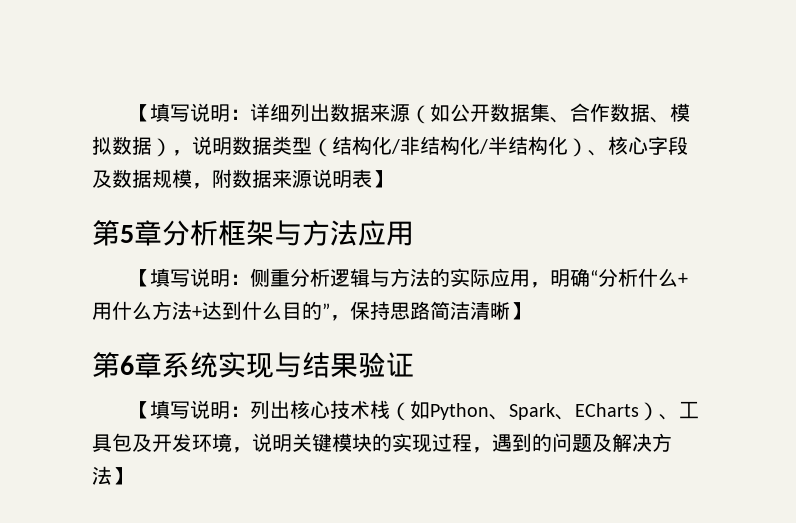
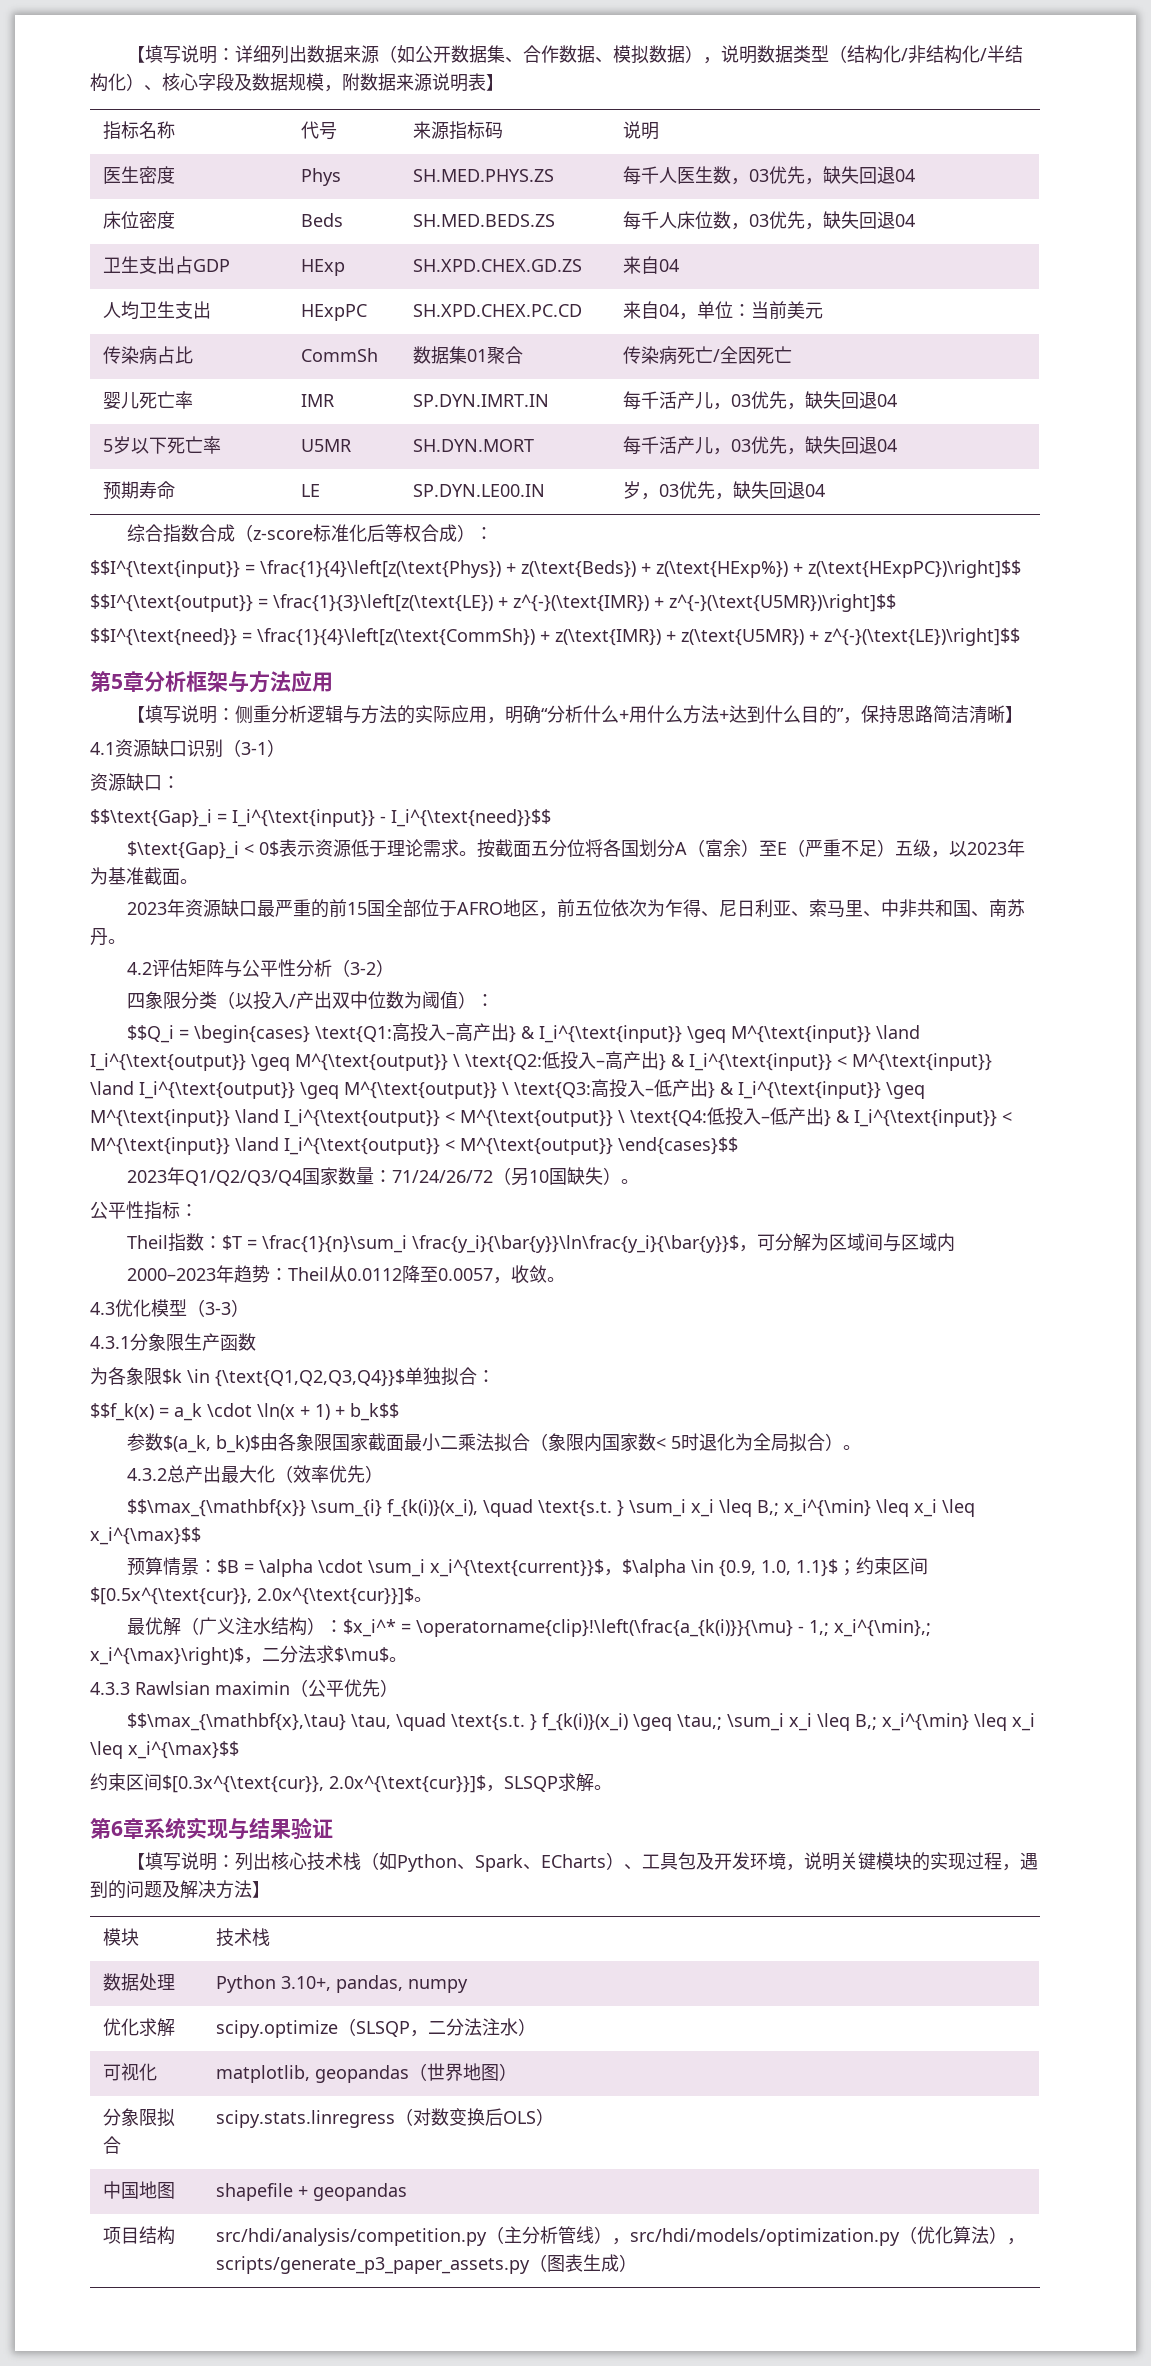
(392, 179) none -> [103,121,176,140] [301,121,338,140] [413,121,504,140] [623,121,660,140] [103,166,176,184] [301,168,342,186] [413,169,555,182] [623,166,916,185] [103,211,176,229] [301,213,344,227] [413,214,556,227] [623,211,916,230] [103,256,231,274] [301,259,346,276] [413,259,583,272] [623,256,680,274] [103,301,212,320] [301,304,368,321] [413,304,583,317] [623,301,824,320] [103,346,194,365] [301,348,379,362] [413,346,524,364] [623,346,793,365] [103,391,194,410] [301,394,335,407] [413,394,550,407] [623,391,898,410] [103,436,222,454] [301,439,352,452] [413,439,535,452] [623,436,898,455] [103,481,176,500] [301,484,321,497] [413,484,546,497] [623,481,826,500] [127,524,494,543] [90,560,1021,578] [90,594,896,612] [90,628,1020,646] // 指标名称 | 代号 | 来源指标码 | 说明 // 医生密度 | Phys | SH.MED.PHYS.ZS | 每千人医生数，03优先，缺失回退04 // 床位密度 | Beds | SH.MED.BEDS.ZS | 每千人床位数，03优先，缺失回退04 // 卫生支出占GDP | HExp | SH.XPD.CHEX.GD.ZS | 来自04 // 人均卫生支出 | HExpPC | SH.XPD.CHEX.PC.CD | 来自04，单位：当前美元 // 传染病占比 | CommSh | 数据集01聚合 | 传染病死亡/全因死亡 // 婴儿死亡率 | IMR | SP.DYN.IMRT.IN | 每千活产儿，03优先，缺失回退04 // 5岁以下死亡率 | U5MR | SH.DYN.MORT | 每千活产儿，03优先，缺失回退04 // 预期寿命 | LE | SP.DYN.LE00.IN | 岁，03优先，缺失回退04 // 综合指数合成（z-score标准化后等权合成）： // $$I^{\text{input}} = \frac{1}{4}\left[z(\text{Phys}) + z(\text{Beds}) + z(\text{HExp%}) + z(\text{HExpPC})\right]$$ // $$I^{\text{output}} = \frac{1}{3}\left[z(\text{LE}) + z^{-}(\text{IMR}) + z^{-}(\text{U5MR})\right]$$ // $$I^{\text{need}} = \frac{1}{4}\left[z(\text{CommSh}) + z(\text{IMR}) + z(\text{U5MR}) + z^{-}(\text{LE})\right]$$
(530, 311) none -> [90,739,285,758] [90,773,180,792] [90,809,551,827] [127,839,1026,859] [90,867,198,885] [127,899,1026,918] [90,928,126,946] [127,959,395,978] [127,991,495,1010] [127,1023,921,1043] [90,1051,992,1071] [90,1079,925,1099] [90,1107,1012,1127] [90,1137,738,1155] [127,1167,640,1186] [90,1201,198,1220] [127,1233,956,1253] [127,1265,566,1284] [90,1299,249,1317] [90,1333,256,1351] [90,1367,495,1387] [90,1403,399,1421] [127,1433,862,1453] [127,1465,384,1483] [127,1499,976,1517] [90,1527,201,1545] [127,1557,929,1577] [90,1587,432,1605] [127,1617,932,1637] [90,1645,407,1665] [90,1679,398,1697] [127,1713,1036,1731] [90,1741,239,1759] [90,1773,612,1793] // 4.1资源缺口识别（3-1） // 资源缺口： // $$\text{Gap}_i = I_i^{\text{input}} - I_i^{\text{need}}$$ // $\text{Gap}_i < 0$表示资源低于理论需求。按截面五分位将各国划分A（富余）至E（严重不足）五级，以2023年为基准截面。 // 2023年资源缺口最严重的前15国全部位于AFRO地区，前五位依次为乍得、尼日利亚、索马里、中非共和国、南苏丹。 // 4.2评估矩阵与公平性分析（3-2） // 四象限分类（以投入/产出双中位数为阈值）： // $$Q_i = \begin{cases} \text{Q1:高投入–高产出} & I_i^{\text{input}} \geq M^{\text{input}} \land I_i^{\text{output}} \geq M^{\text{output}} \ \text{Q2:低投入–高产出} & I_i^{\text{input}} < M^{\text{input}} \land I_i^{\text{output}} \geq M^{\text{output}} \ \text{Q3:高投入–低产出} & I_i^{\text{input}} \geq M^{\text{input}} \land I_i^{\text{output}} < M^{\text{output}} \ \text{Q4:低投入–低产出} & I_i^{\text{input}} < M^{\text{input}} \land I_i^{\text{output}} < M^{\text{output}} \end{cases}$$ // 2023年Q1/Q2/Q3/Q4国家数量：71/24/26/72（另10国缺失）。 // 公平性指标： // Theil指数：$T = \frac{1}{n}\sum_i \frac{y_i}{\bar{y}}\ln\frac{y_i}{\bar{y}}$，可分解为区域间与区域内 // 2000–2023年趋势：Theil从0.0112降至0.0057，收敛。 // 4.3优化模型（3-3） // 4.3.1分象限生产函数 // 为各象限$k \in {\text{Q1,Q2,Q3,Q4}}$单独拟合： // $$f_k(x) = a_k \cdot \ln(x + 1) + b_k$$ // 参数$(a_k, b_k)$由各象限国家截面最小二乘法拟合（象限内国家数< 5时退化为全局拟合）。 // 4.3.2总产出最大化（效率优先） // $$\max_{\mathbf{x}} \sum_{i} f_{k(i)}(x_i), \quad \text{s.t. } \sum_i x_i \leq B,; x_i^{\min} \leq x_i \leq x_i^{\max}$$ // 预算情景：$B = \alpha \cdot \sum_i x_i^{\text{current}}$，$\alpha \in {0.9, 1.0, 1.1}$；约束区间$[0.5x^{\text{cur}}, 2.0x^{\text{cur}}]$。 // 最优解（广义注水结构）：$x_i^* = \operatorname{clip}!\left(\frac{a_{k(i)}}{\mu} - 1,; x_i^{\min},; x_i^{\max}\right)$，二分法求$\mu$。 // 4.3.3 Rawlsian maximin（公平优先） // $$\max_{\mathbf{x},\tau} \tau, \quad \text{s.t. } f_{k(i)}(x_i) \geq \tau,; \sum_i x_i \leq B,; x_i^{\min} \leq x_i \leq x_i^{\max}$$ // 约束区间$[0.3x^{\text{cur}}, 2.0x^{\text{cur}}]$，SLSQP求解。
(132, 476) none -> [103,1928,140,1946] [216,1928,271,1947] [103,1973,176,1991] [216,1975,469,1993] [103,2018,176,2037] [216,2018,537,2038] [103,2063,158,2081] [216,2063,518,2083] [103,2108,176,2127] [103,2136,122,2154] [216,2108,555,2128] [103,2181,176,2199] [216,2183,408,2201] [103,2226,176,2245] [216,2226,1026,2246] [216,2254,638,2274] // 模块 | 技术栈 // 数据处理 | Python 3.10+, pandas, numpy // 优化求解 | scipy.optimize（SLSQP，二分法注水） // 可视化 | matplotlib, geopandas（世界地图） // 分象限拟合 | scipy.stats.linregress（对数变换后OLS） // 中国地图 | shapefile + geopandas // 项目结构 | src/hdi/analysis/competition.py（主分析管线），src/hdi/models/optimization.py（优化算法），scripts/generate_p3_paper_assets.py（图表生成）

